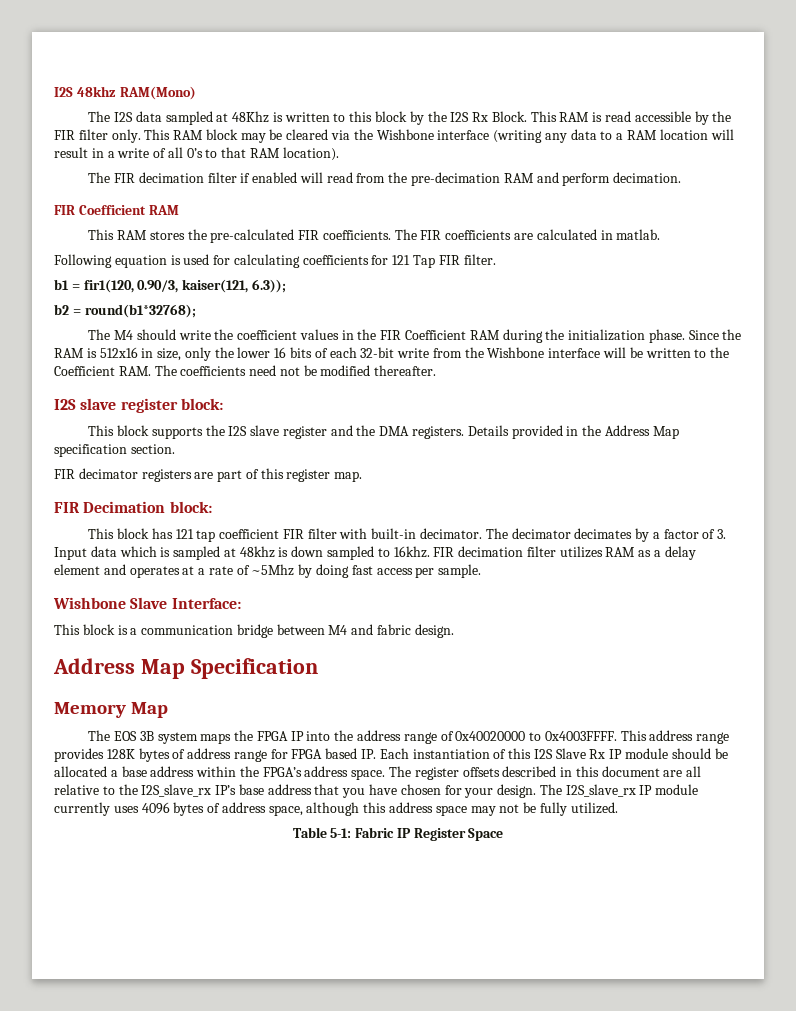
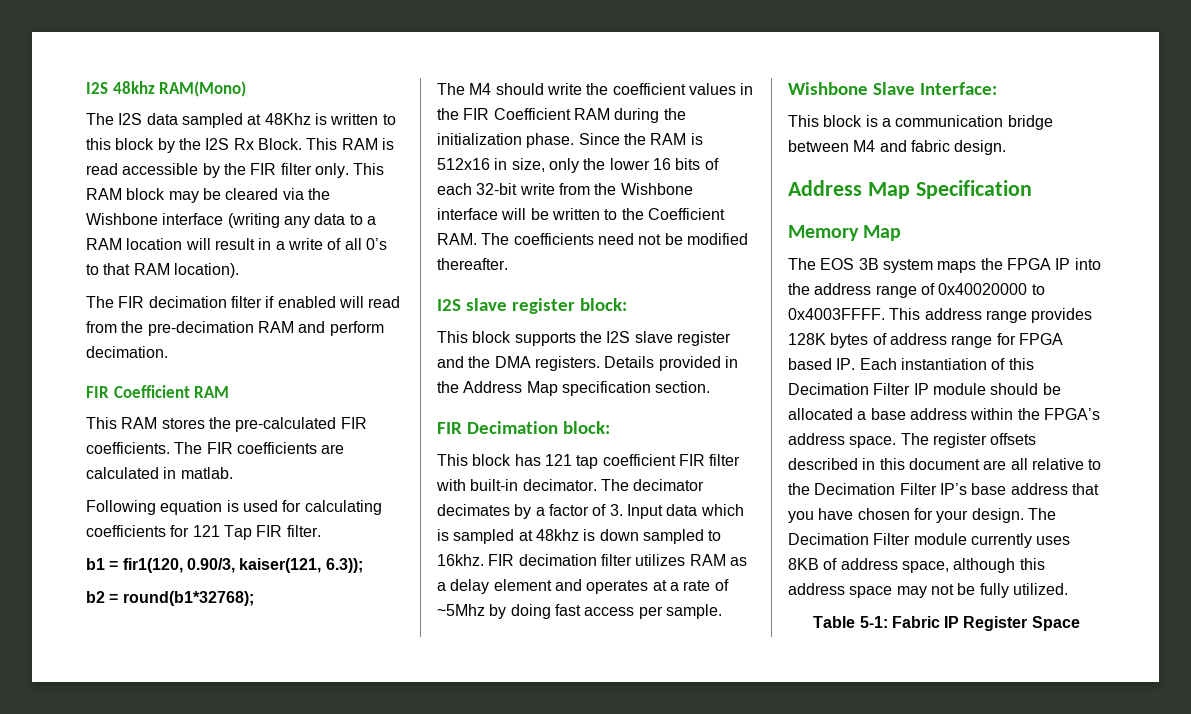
[54,468,363,482] // FIR decimator registers are part of this register map. -> (711, 387) none
[533,748,606,759] I2S Slave Rx -> [788,383,911,395] Decimation Filter
[141,784,212,797] I2S_slave_rx -> [814,483,937,495] Decimation Filter
[565,784,653,797] I2S_slave_rx IP -> [788,533,911,545] Decimation Filter
[141,802,205,816] 4096 bytes -> [788,558,819,570] 8KB

